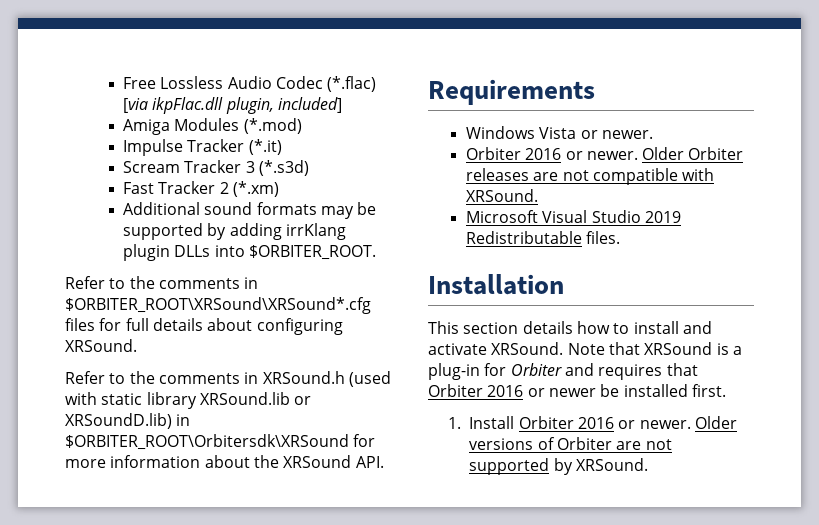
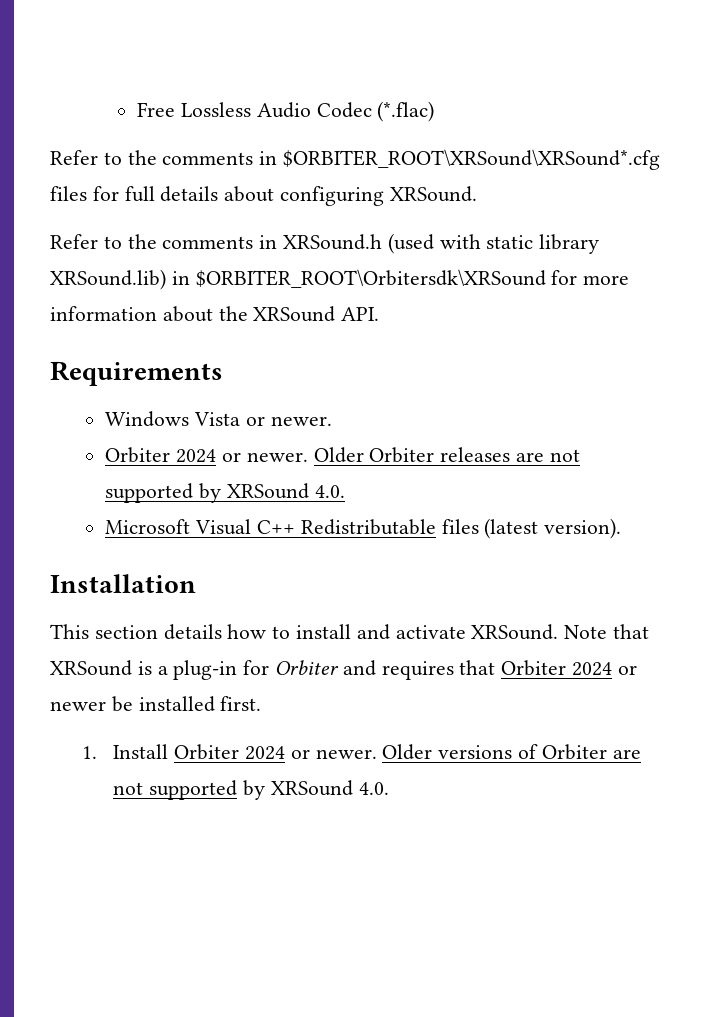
[123,97,343,114] [123,118,302,135] [123,139,282,156] [123,160,310,176] [123,181,280,197] [123,202,377,219] [123,223,347,240] [123,244,377,261] [via ikpFlac.dll plugin, included] // Amiga Modules (*.mod) // Impulse Tracker (*.it) // Scream Tracker 3 (*.s3d) // Fast Tracker 2 (*.xm) // Additional sound formats may be supported by adding irrKlang plugin DLLs into $ORBITER_ROOT. -> (435, 111) none
[199,392,312,405] [65,413,172,429] XRSound.lib or XRSoundD.lib) -> [50,269,166,290] XRSound.lib)
[525,148,562,160] 2016 -> [176,449,217,463] 2024
[592,168,715,185] [465,189,538,202] [465,210,681,223] [465,231,621,244] compatible with XRSound. // Microsoft Visual Studio 2019 Redistributable files. -> [105,483,345,503] [105,518,622,539] supported by XRSound 4.0. // Microsoft Visual C++ Redistributable files (latest version).
[487,385,524,397] 2016 -> [572,662,613,676] 2024
[577,417,614,429] 2016 -> [245,746,286,760] 2024
[575,458,648,471] XRSound. -> [270,780,389,796] XRSound 4.0.

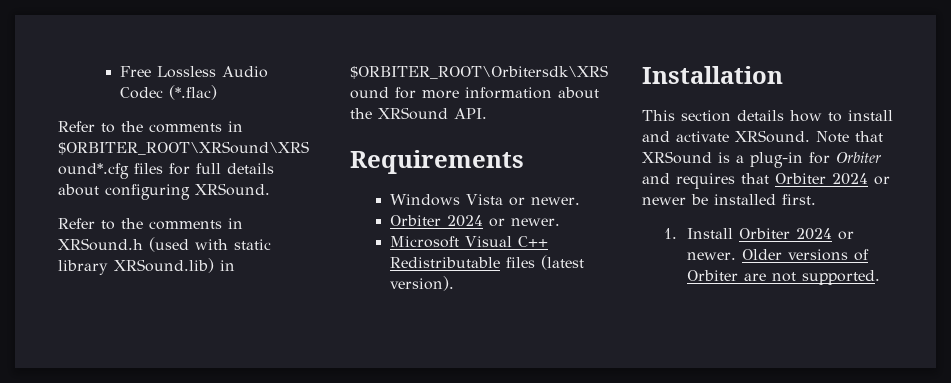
[313,447,580,463] [105,483,345,503] Older Orbiter releases are not supported by XRSound 4.0. -> (560, 222) none
[149,780,389,800] supported by XRSound 4.0. -> [801,270,880,285] supported.

